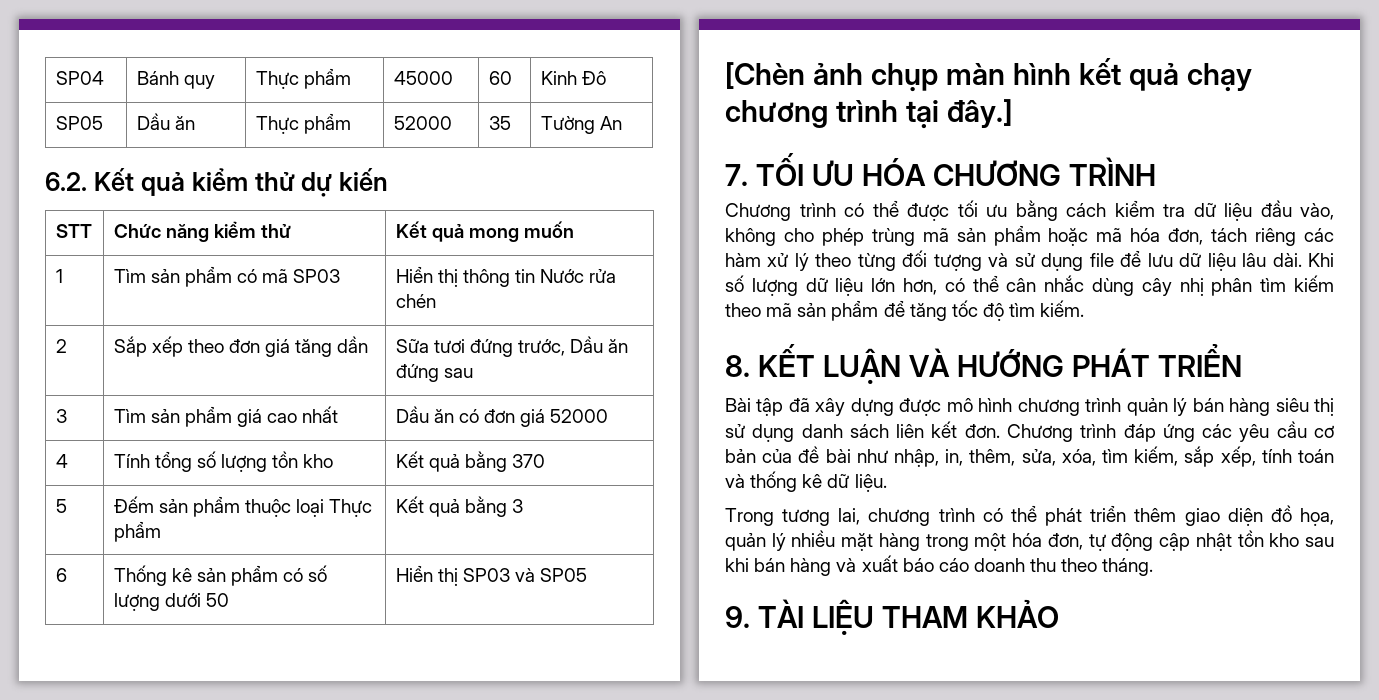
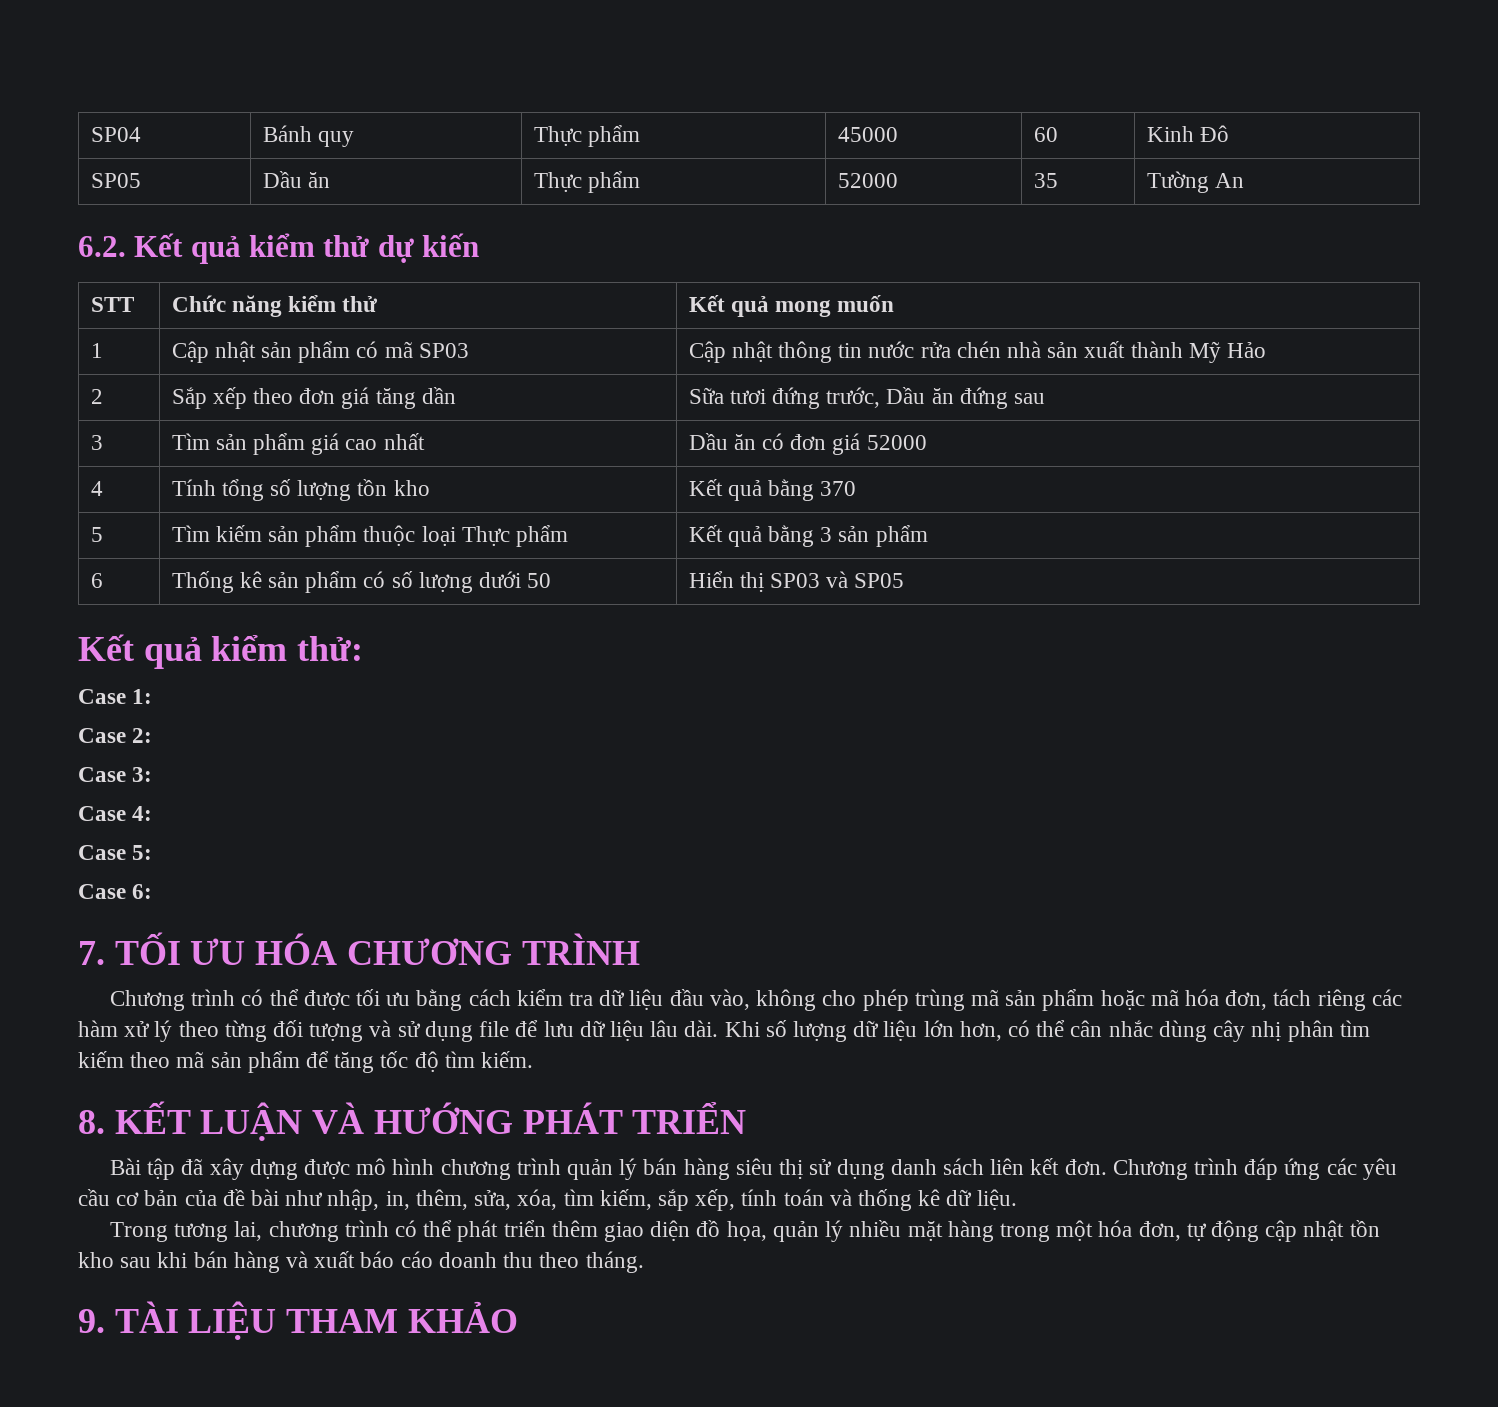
[113,269,146,283] Tìm -> [171,341,256,363] Cập nhật
[395,266,458,287] Hiển thị -> [688,341,773,363] Cập nhật
[540,269,585,283] Nước -> [868,341,915,358] nước
(436, 301) none -> [1006,341,1267,363] nhà sản xuất thành Mỹ Hảo
[113,496,154,513] Đếm -> [171,525,262,542] Tìm kiếm
(524, 506) none -> [838,525,928,547] sản phẩm
[725,58,1252,92] [725,99,1012,129] [Chèn ảnh chụp màn hình kết quả chạy chương trình tại đây.] -> [78,634,364,669] [78,689,153,704] [78,728,153,743] [78,767,153,782] [78,806,153,821] [78,845,153,860] [78,884,153,899] Kết quả kiểm thử: // Case 1: // Case 2: // Case 3: // Case 4: // Case 5: // Case 6:

